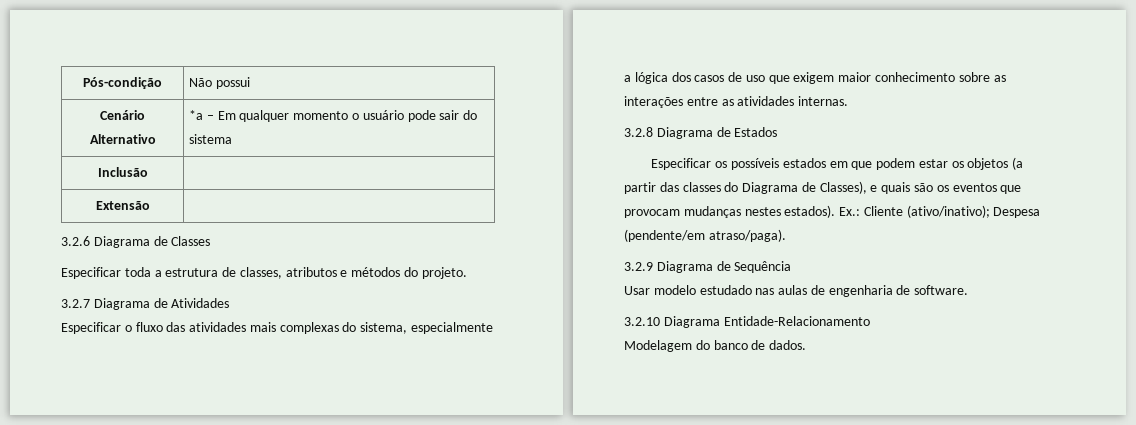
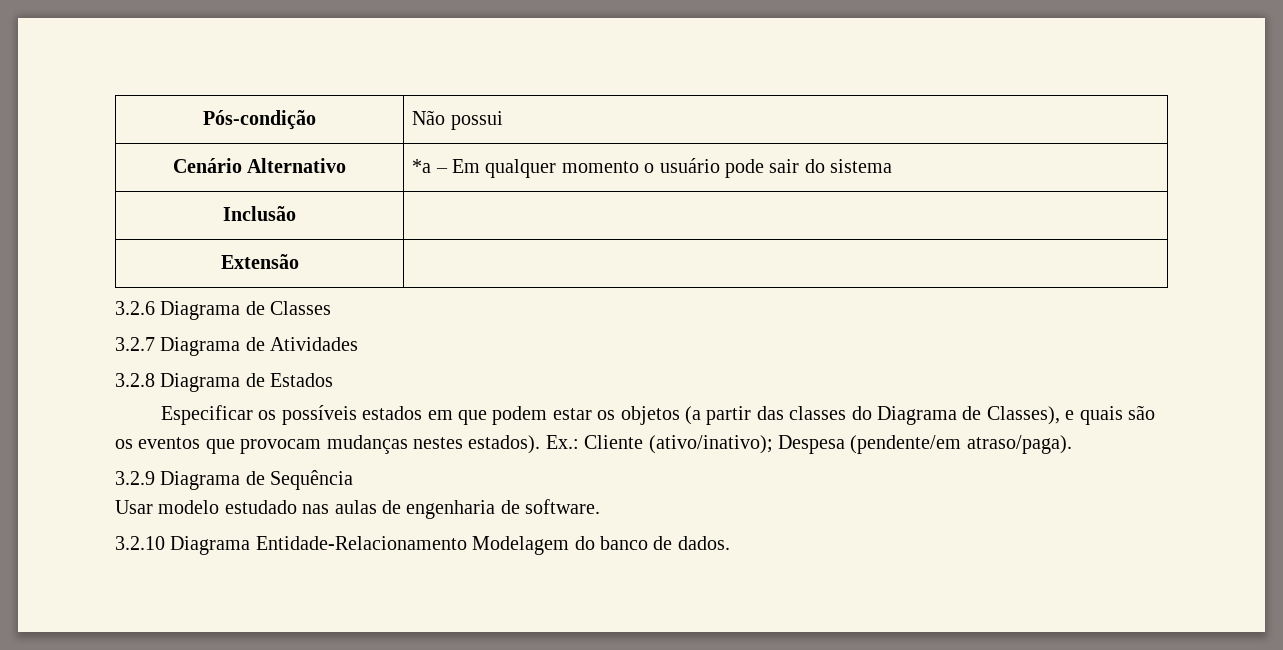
[61,267,467,279] [61,298,230,310] [61,322,494,334] [624,72,1006,84] [624,96,849,108] Especificar toda a estrutura de classes, atributos e métodos do projeto. // 3.2.7 Diagrama de Atividades // Especificar o fluxo das atividades mais complexas do sistema, especialmente a lógica dos casos de uso que exigem maior conhecimento sobre as interações entre as atividades internas. -> [115,337,359,356] 3.2.7 Diagrama de Atividades
(870, 321) // -> (467, 543) none

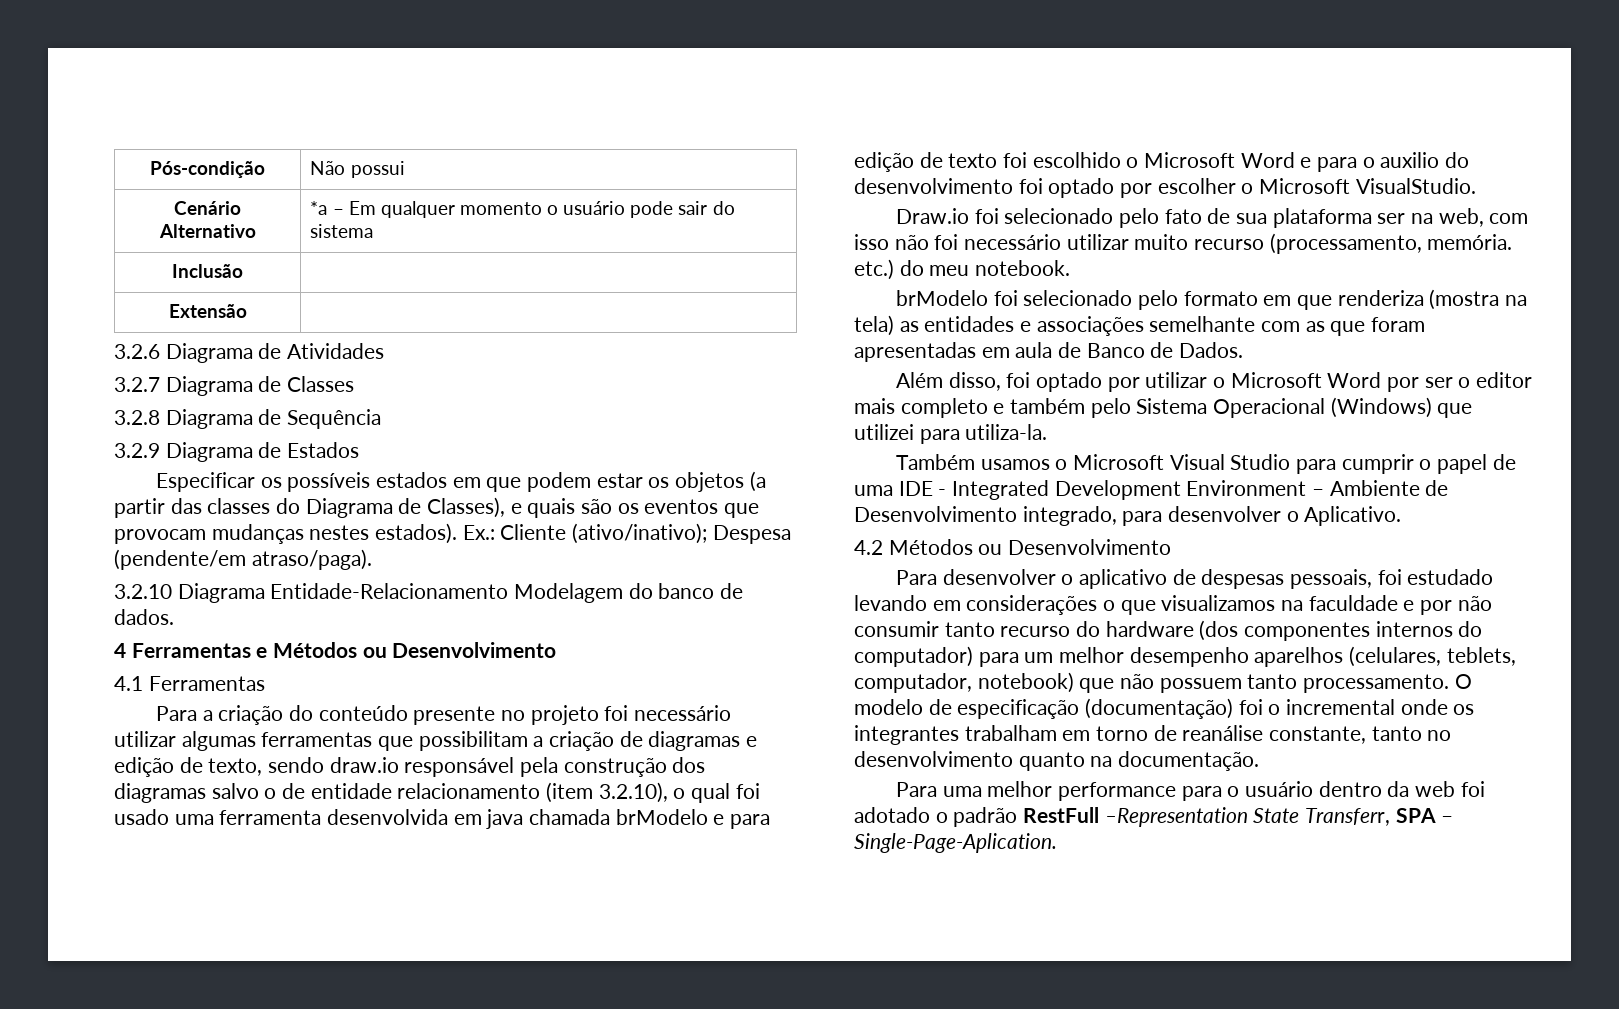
[270,301,332,315] Classes -> [287,343,385,359] Atividades
[270,337,359,351] Atividades -> [287,376,355,392] Classes
(265, 380) none -> [287,409,382,429] [114,442,282,462] Sequência // 3.2.9 Diagrama de
[115,470,354,490] [115,499,601,519] // 3.2.9 Diagrama de Sequência // Usar modelo estudado nas aulas de engenharia de software. -> (372, 559) none
(730, 543) none -> [114,642,557,658] [114,676,265,691] [156,705,732,725] [114,731,758,751] [114,757,706,777] [114,782,760,803] [114,809,771,829] [854,152,1470,172] [854,178,1476,198] [896,208,1529,228] [854,233,1513,254] [854,259,1071,280] [896,289,1528,310] [854,315,1426,336] [854,342,1244,362] [896,372,1533,392] [854,397,1473,418] [854,424,1048,444] [896,454,1516,474] [854,480,1449,500] [854,506,1402,526] [854,539,1172,555] [896,569,1494,589] [854,595,1492,615] [854,620,1483,641] [854,646,1516,667] [854,672,1472,693] [854,698,1475,719] [854,725,1452,745] [854,751,1260,771] [896,781,1485,801] [854,807,1454,827] [854,833,1057,853] // 4 Ferramentas e Métodos ou Desenvolvimento // 4.1 Ferramentas // Para a criação do conteúdo presente no projeto foi necessário utilizar algumas ferramentas que possibilitam a criação de diagramas e edição de texto, sendo draw.io responsável pela construção dos diagramas salvo o de entidade relacionamento (item 3.2.10), o qual foi usado uma ferramenta desenvolvida em java chamada brModelo e para edição de texto foi escolhido o Microsoft Word e para o auxilio do desenvolvimento foi optado por escolher o Microsoft VisualStudio. // Draw.io foi selecionado pelo fato de sua plataforma ser na web, com isso não foi necessário utilizar muito recurso (processamento, memória. etc.) do meu notebook. // brModelo foi selecionado pelo formato em que renderiza (mostra na tela) as entidades e associações semelhante com as que foram apresentadas em aula de Banco de Dados. // Além disso, foi optado por utilizar o Microsoft Word por ser o editor mais completo e também pelo Sistema Operacional (Windows) que utilizei para utiliza-la. // Também usamos o Microsoft Visual Studio para cumprir o papel de uma IDE - Integrated Development Environment – Ambiente de Desenvolvimento integrado, para desenvolver o Aplicativo. // 4.2 Métodos ou Desenvolvimento // Para desenvolver o aplicativo de despesas pessoais, foi estudado levando em considerações o que visualizamos na faculdade e por não consumir tanto recurso do hardware (dos componentes internos do computador) para um melhor desempenho aparelhos (celulares, teblets, computador, notebook) que não possuem tanto processamento. O modelo de especificação (documentação) foi o incremental onde os integrantes trabalham em torno de reanálise constante, tanto no desenvolvimento quanto na documentação. // Para uma melhor performance para o usuário dentro da web foi adotado o padrão RestFull –Representation State Transferr, SPA – Single-Page-Aplication.

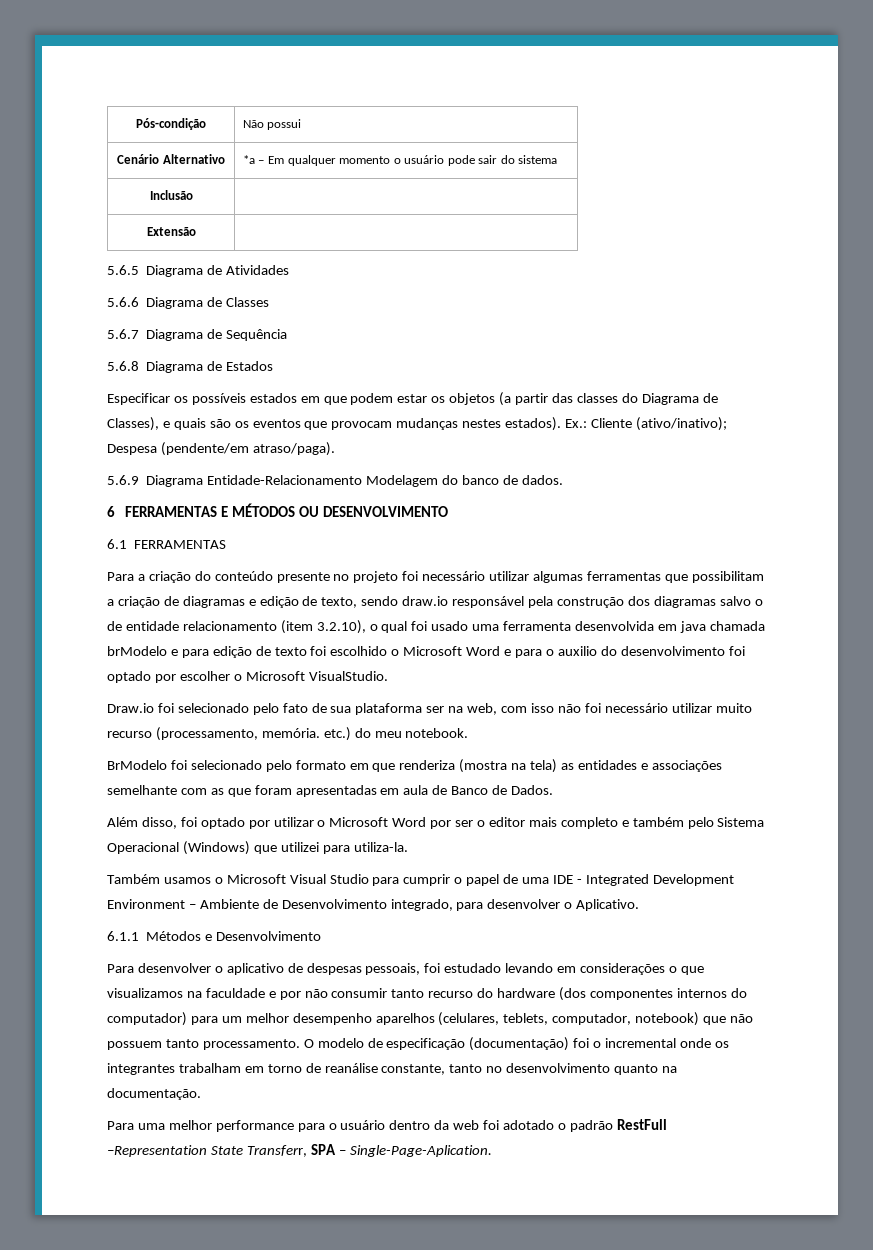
[114,344,160,359] 3.2.6 -> [107,265,139,275] 5.6.5
[114,377,160,392] 3.2.7 -> [107,297,139,307] 5.6.6
[114,410,160,425] 3.2.8 -> [107,329,139,339] 5.6.7
[114,443,160,458] 3.2.9 -> [107,361,139,371] 5.6.8
[114,584,172,599] 3.2.10 -> [107,475,139,485] 5.6.9
[114,642,557,658] [114,676,265,691] 4 Ferramentas e Métodos ou Desenvolvimento // 4.1 Ferramentas -> [107,503,449,517] [107,539,227,549] 6 FERRAMENTAS E MÉTODOS OU DESENVOLVIMENTO // 6.1 FERRAMENTAS
[896,290,989,306] brModelo -> [107,760,167,770] BrModelo
[854,539,1003,555] 4.2 Métodos ou -> [107,931,213,941] 6.1.1 Métodos e

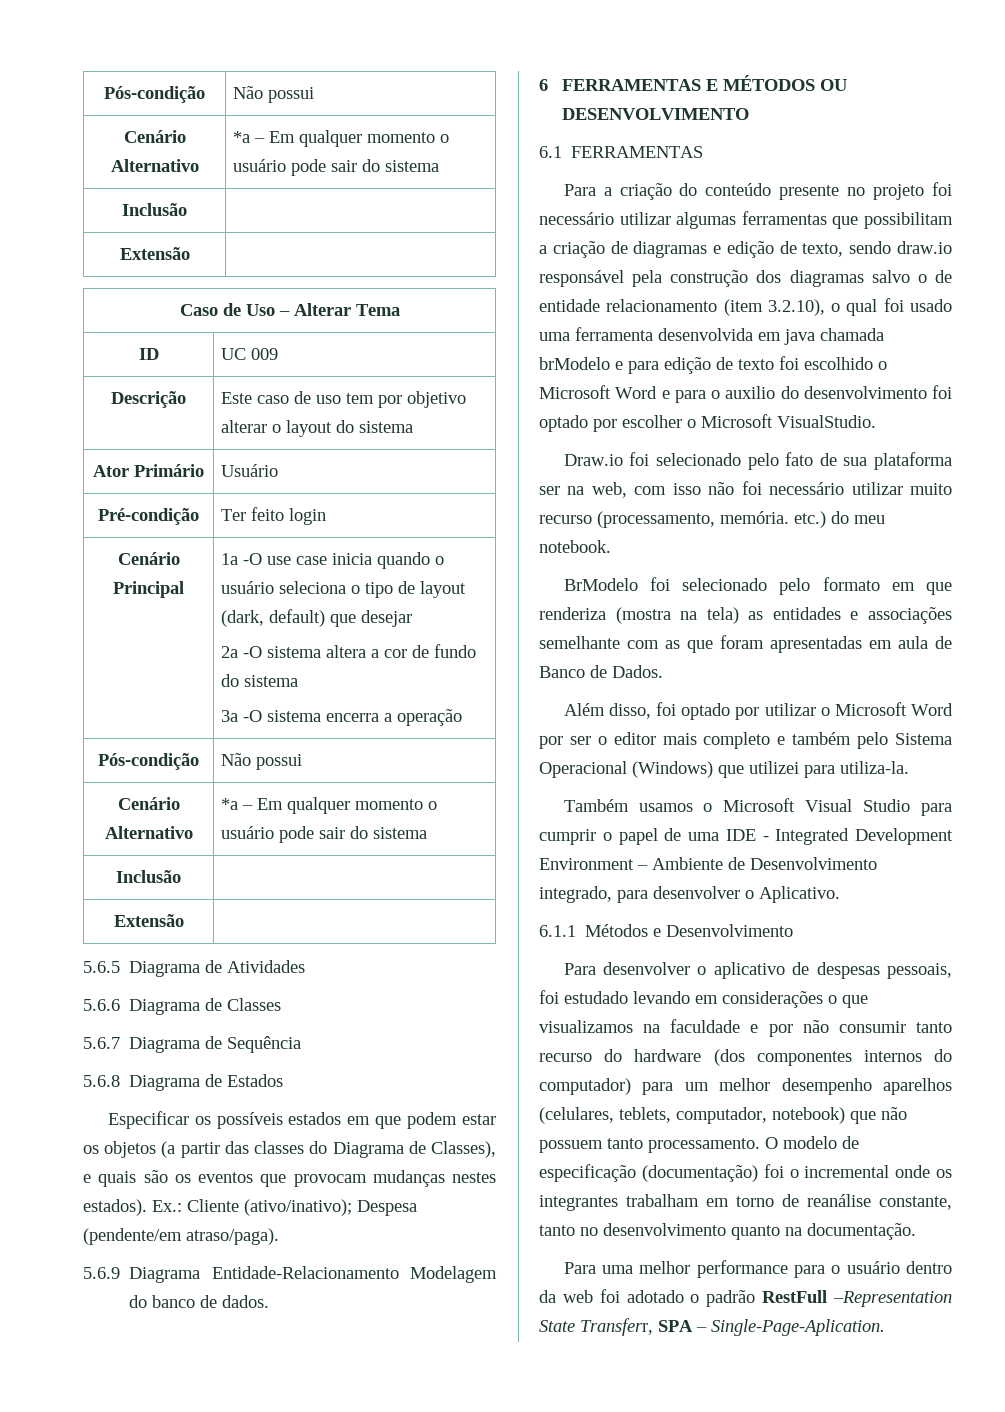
(196, 231) none -> [179,303,400,316] [138,348,159,360] [221,348,279,360] [111,391,186,408] [221,391,467,408] [221,420,414,437] [93,464,204,477] [221,464,279,477] [98,508,199,525] [221,507,327,525] [117,552,180,565] [113,581,184,598] [221,552,445,569] [221,581,467,598] [221,609,413,627] [221,644,477,658] [221,674,299,687] [221,709,463,726] [98,753,199,770] [221,753,303,770] [117,797,180,810] [104,826,193,839] [221,797,438,814] [221,826,428,843] [116,870,181,883] [113,914,184,927] // Caso de Uso – Alterar Tema // ID | UC 009 // Descrição | Este caso de uso tem por objetivo alterar o layout do sistema // Ator Primário | Usuário // Pré-condição | Ter feito login // Cenário Principal | 1a -O use case inicia quando o usuário seleciona o tipo de layout (dark, default) que desejar // 2a -O sistema altera a cor de fundo do sistema // 3a -O sistema encerra a operação // Pós-condição | Não possui // Cenário Alternativo | *a – Em qualquer momento o usuário pode sair do sistema // Inclusão | // Extensão |

